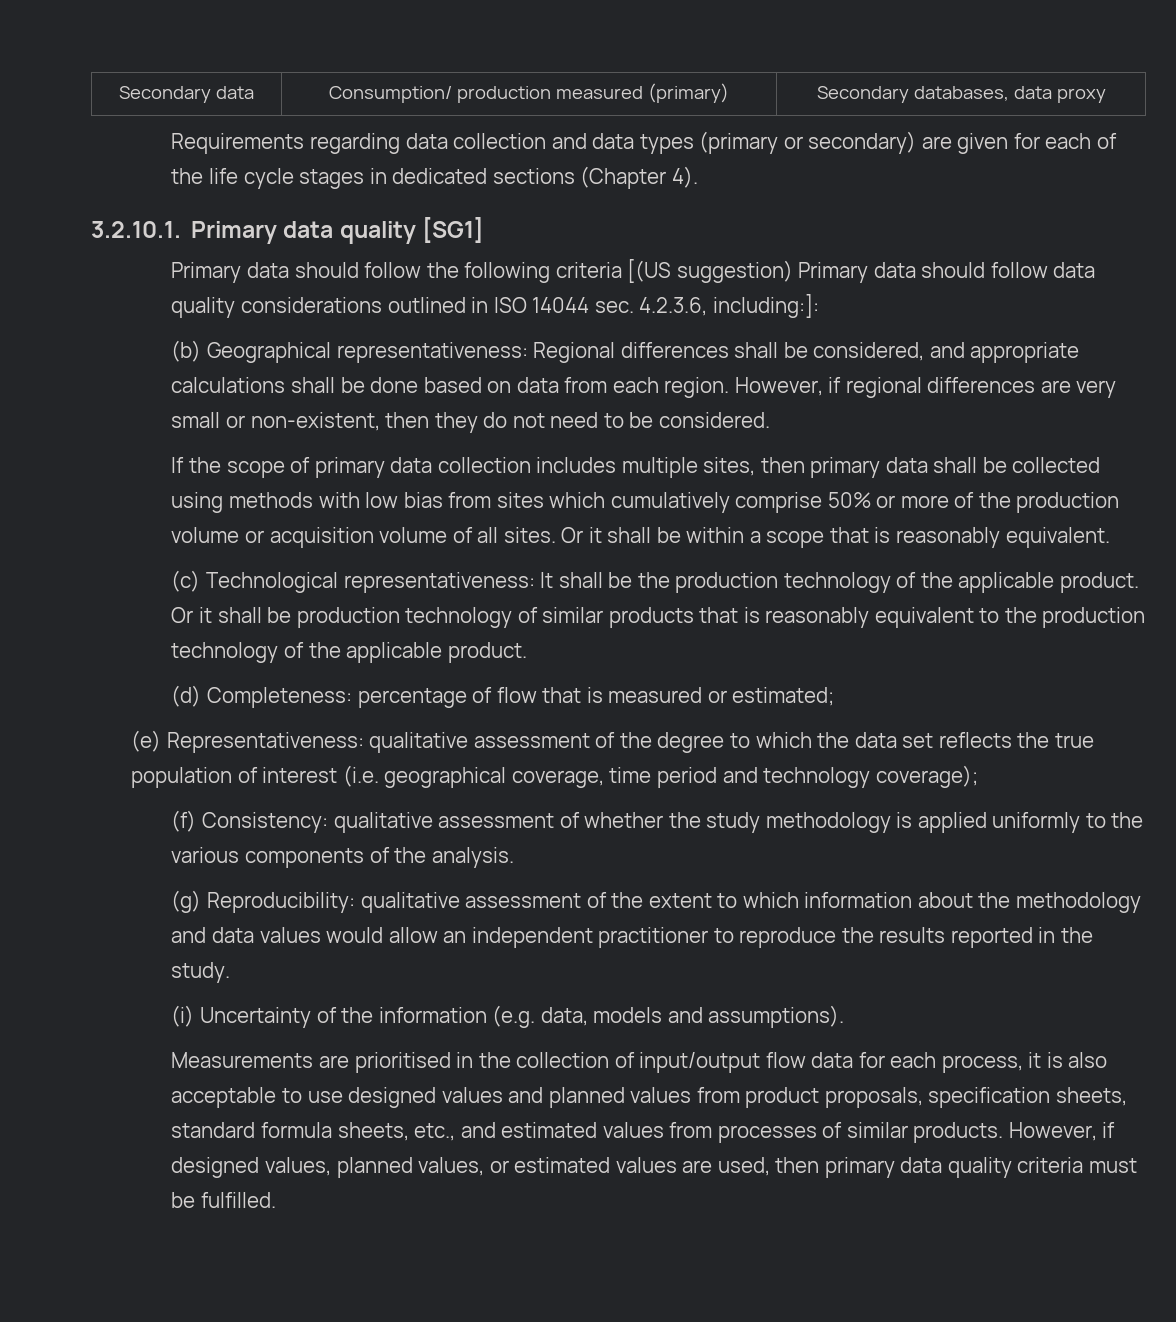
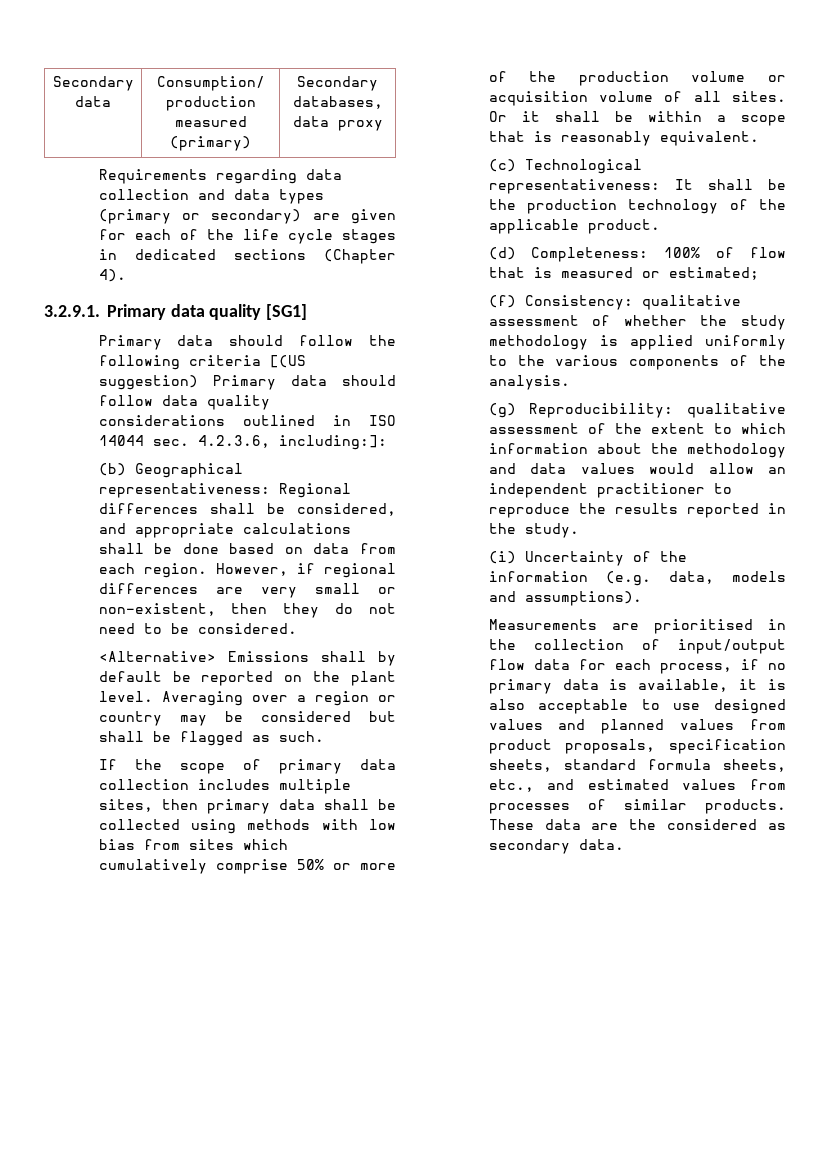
[91,221,181,238] 3.2.10.1. -> [44,305,100,317] 3.2.9.1.
(770, 420) none -> [98,651,396,666] [98,671,396,686] [98,691,396,706] [98,711,396,726] [98,731,324,746] // <Alternative> Emissions shall by default be reported on the plant level. Averaging over a region or country may be considered but shall be flagged as such.
[171,607,1146,628] [171,642,527,663] Or it shall be production technology of similar products that is reasonably equivalent to the production technology of the applicable product. -> (660, 226) none
[357,688,467,708] percentage -> [664,247,701,258] 100%
[131,730,1094,753] [131,765,978,788] // (e) Representativeness: qualitative assessment of the degree to which the data set reflects the true population of interest (i.e. geographical coverage, time period and technology coverage); -> (759, 273) none
(1023, 1064) none -> [740,659,786,670] [488,679,729,694] if no primary data is available,
[1008,1122,1116,1141] [171,1157,1137,1178] [171,1192,276,1208] However, if designed values, planned values, or estimated values are used, then primary data quality criteria must be fulfilled. -> [488,819,786,830] [488,839,624,854] These data are the considered as secondary data.

